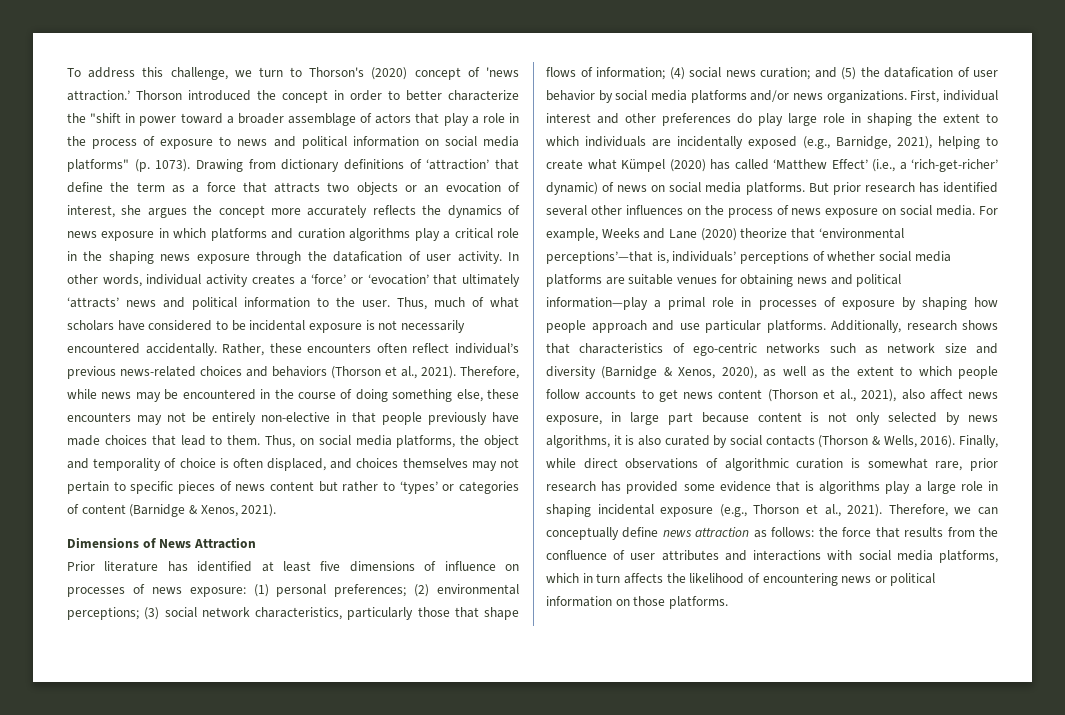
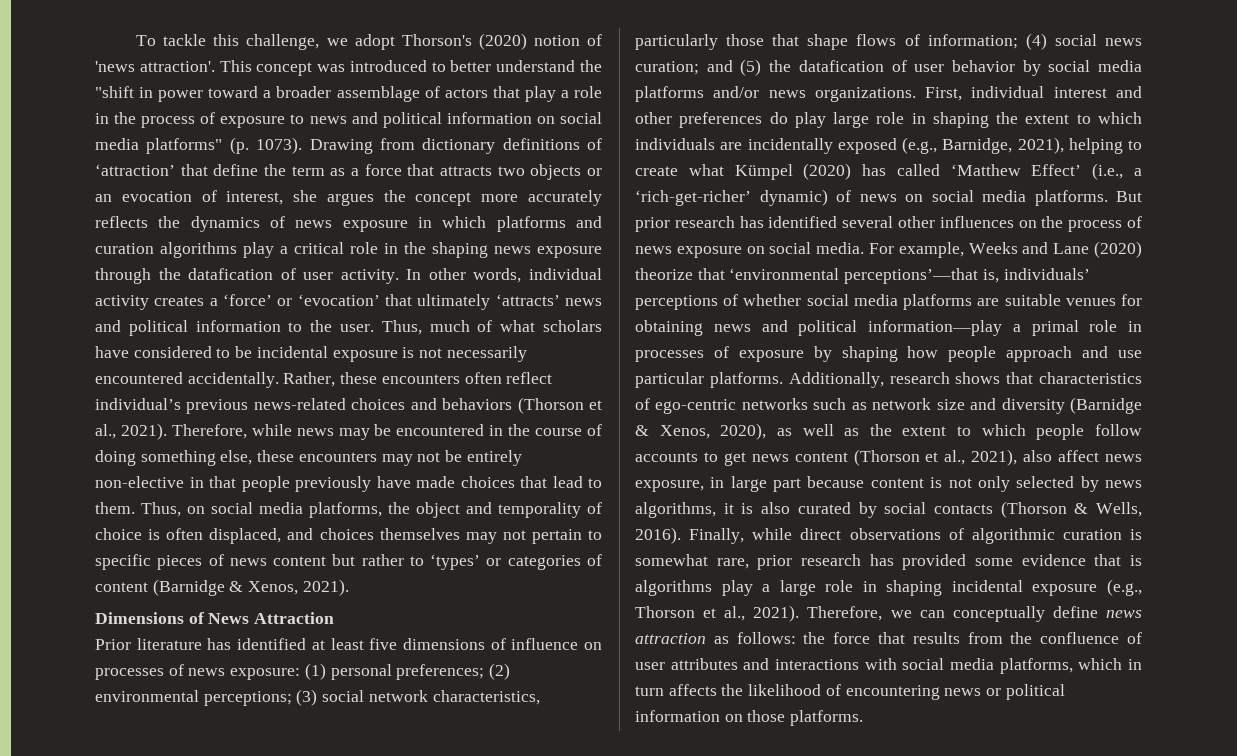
[88,67,136,78] address -> [163,34,207,46] tackle
[258,67,303,77] turn to -> [354,34,395,50] adopt
[414,67,461,80] concept -> [533,35,580,46] notion
[67,90,382,103] attraction.’ Thorson introduced the concept in order -> [139,60,427,76] attraction'. This concept was introduced
[448,90,519,101] characterize -> [496,60,576,72] understand

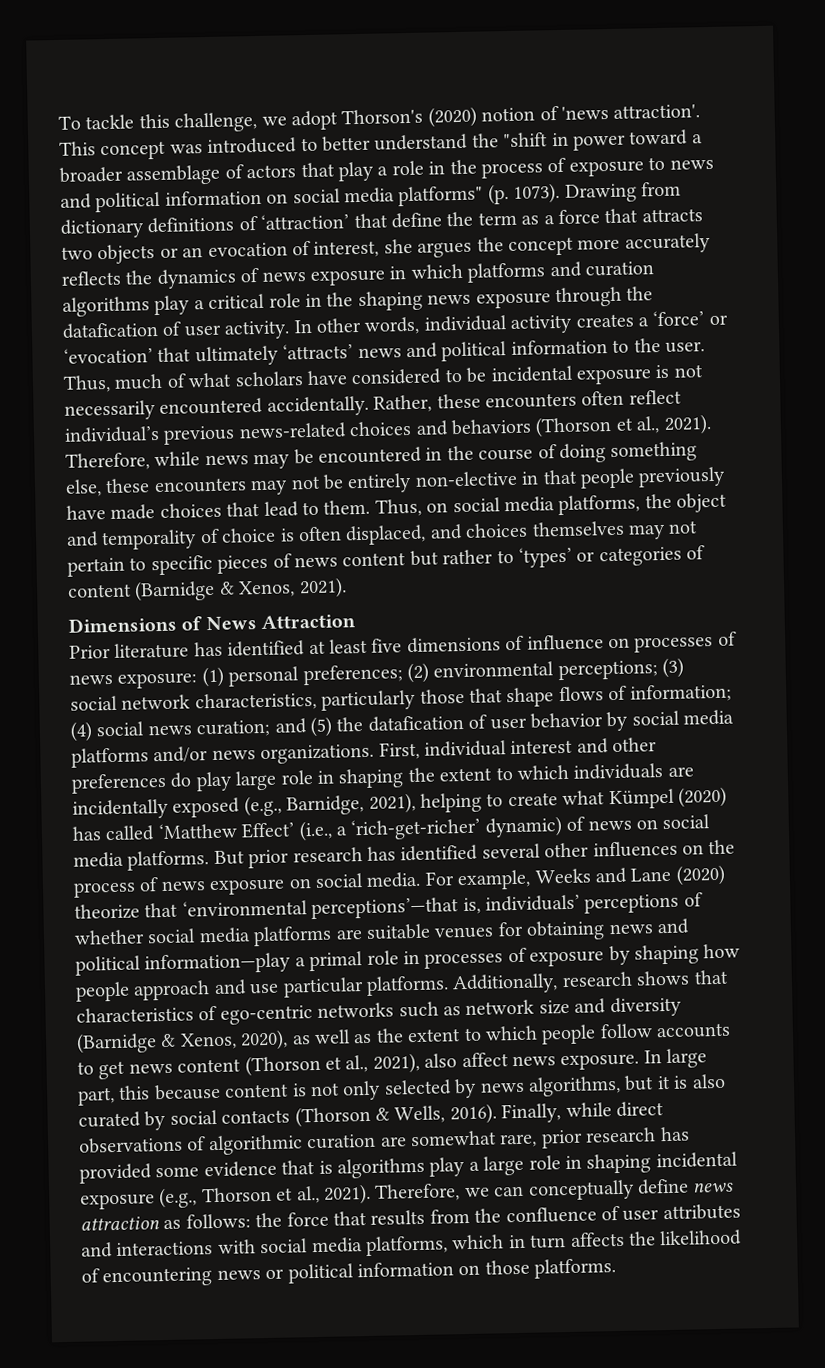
[635,476,802,492] exposure, in large part -> [560,1048,708,1071] [77,1085,151,1106] exposure. In large part, this
(716, 510) none -> [624,1075,655,1091] but
[1130,529,1142,540] is -> [380,1136,407,1147] are

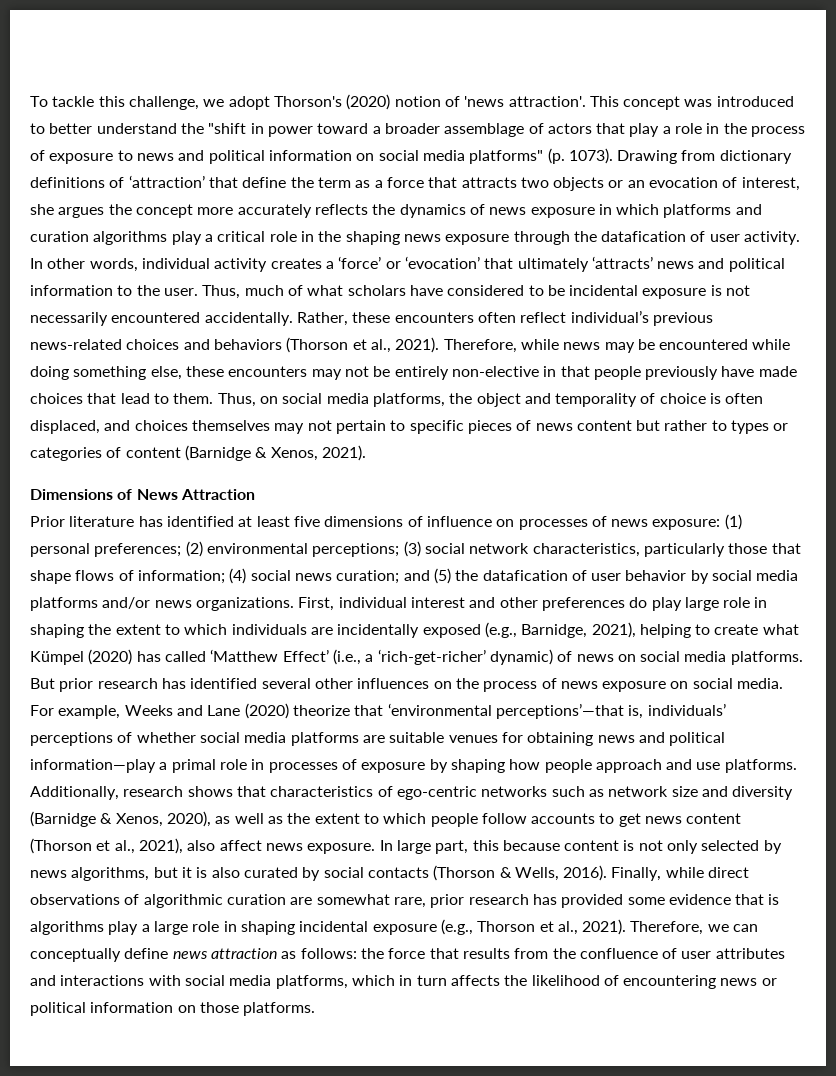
[425,444,557,461] in the course of -> [752,339,791,350] while
[517,546,572,568] ‘types’ -> [731,420,770,434] types
[282,977,364,998] particular -> (721, 766) none

